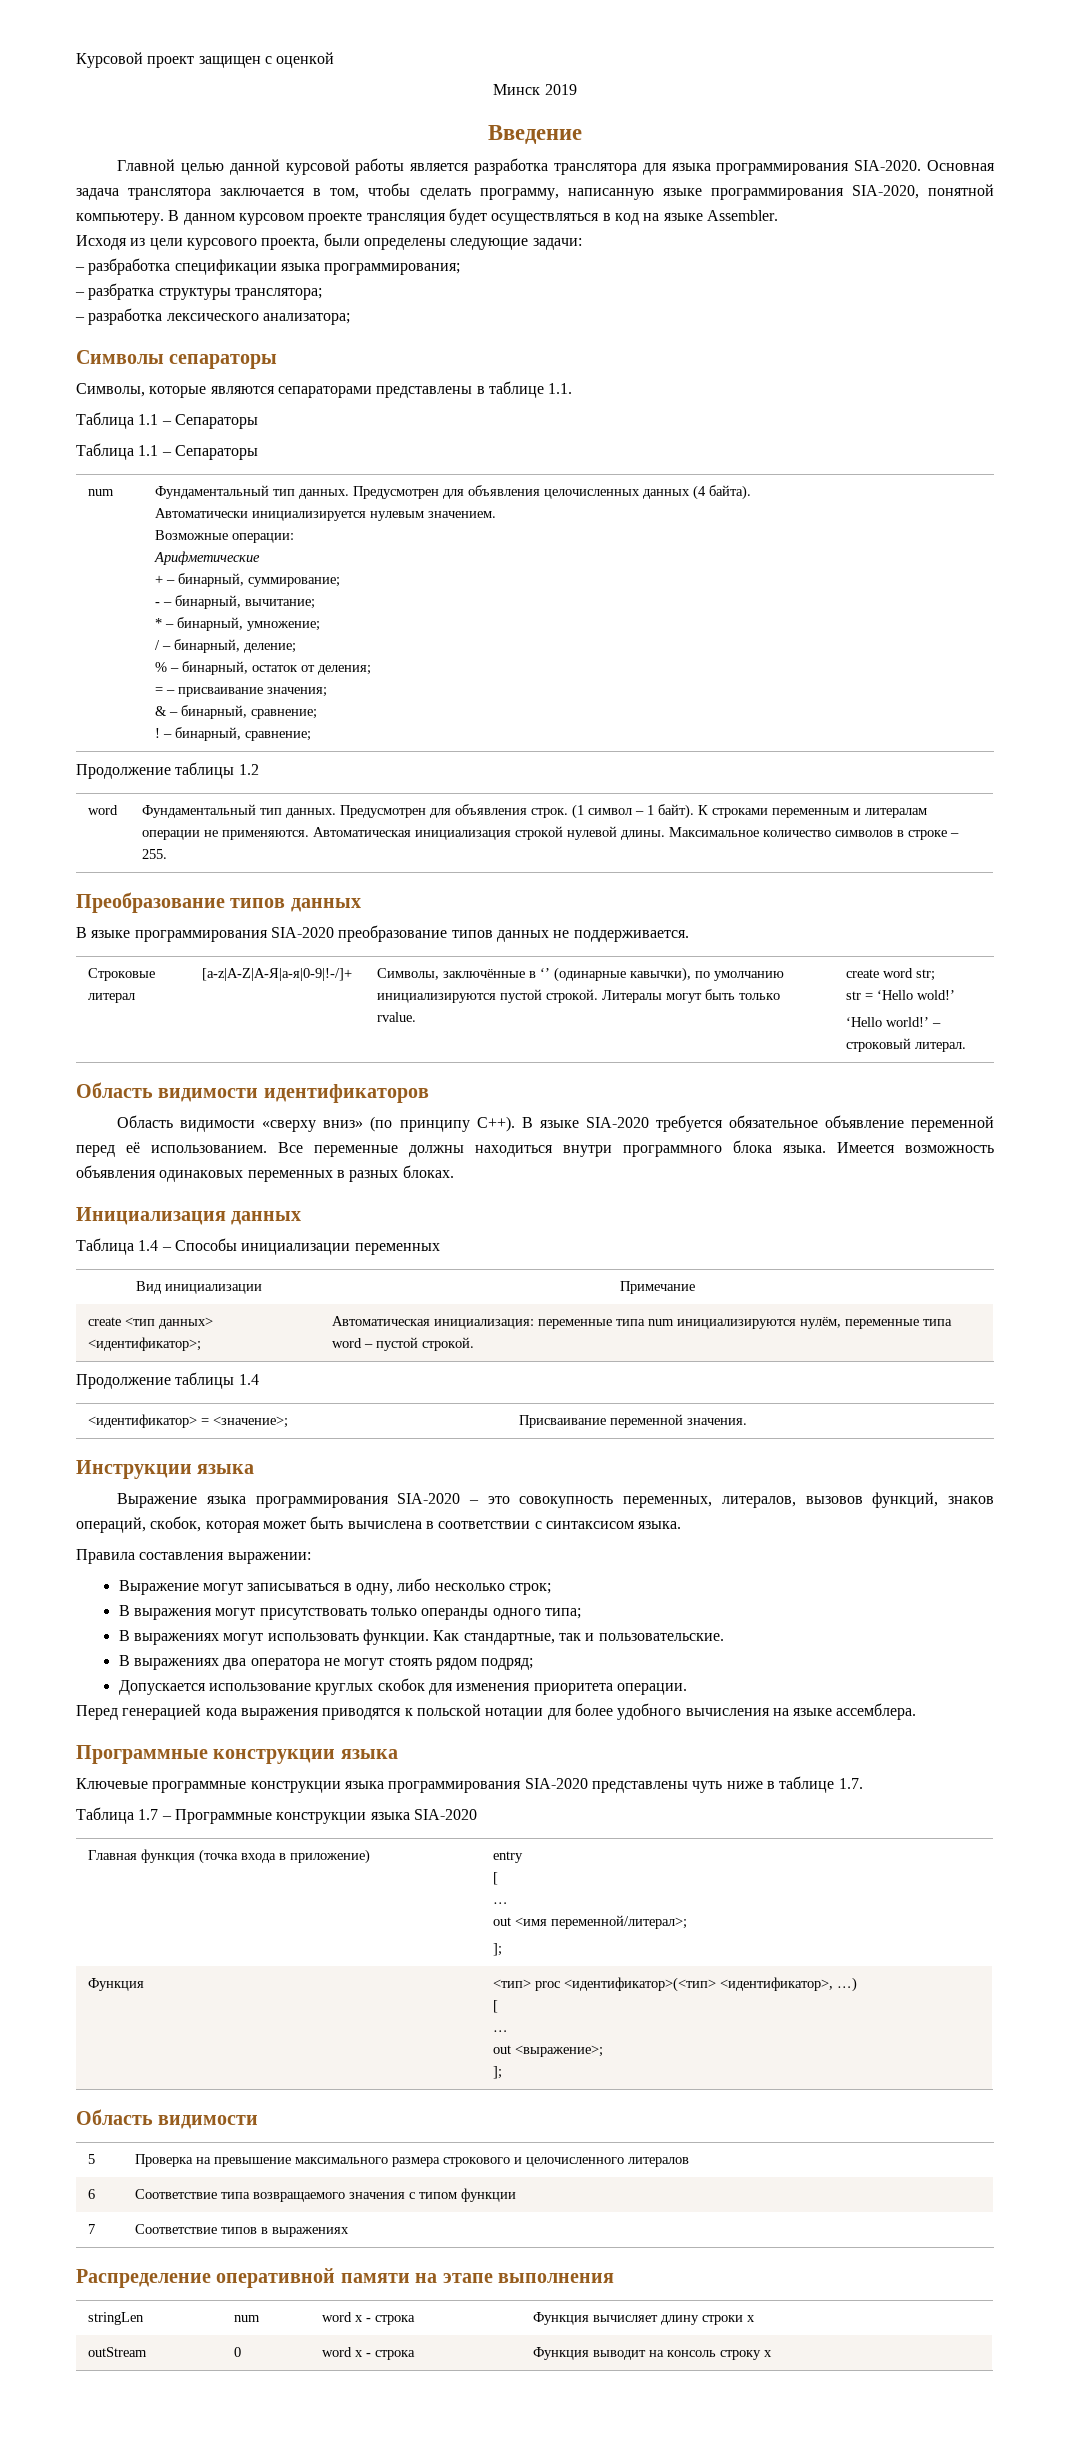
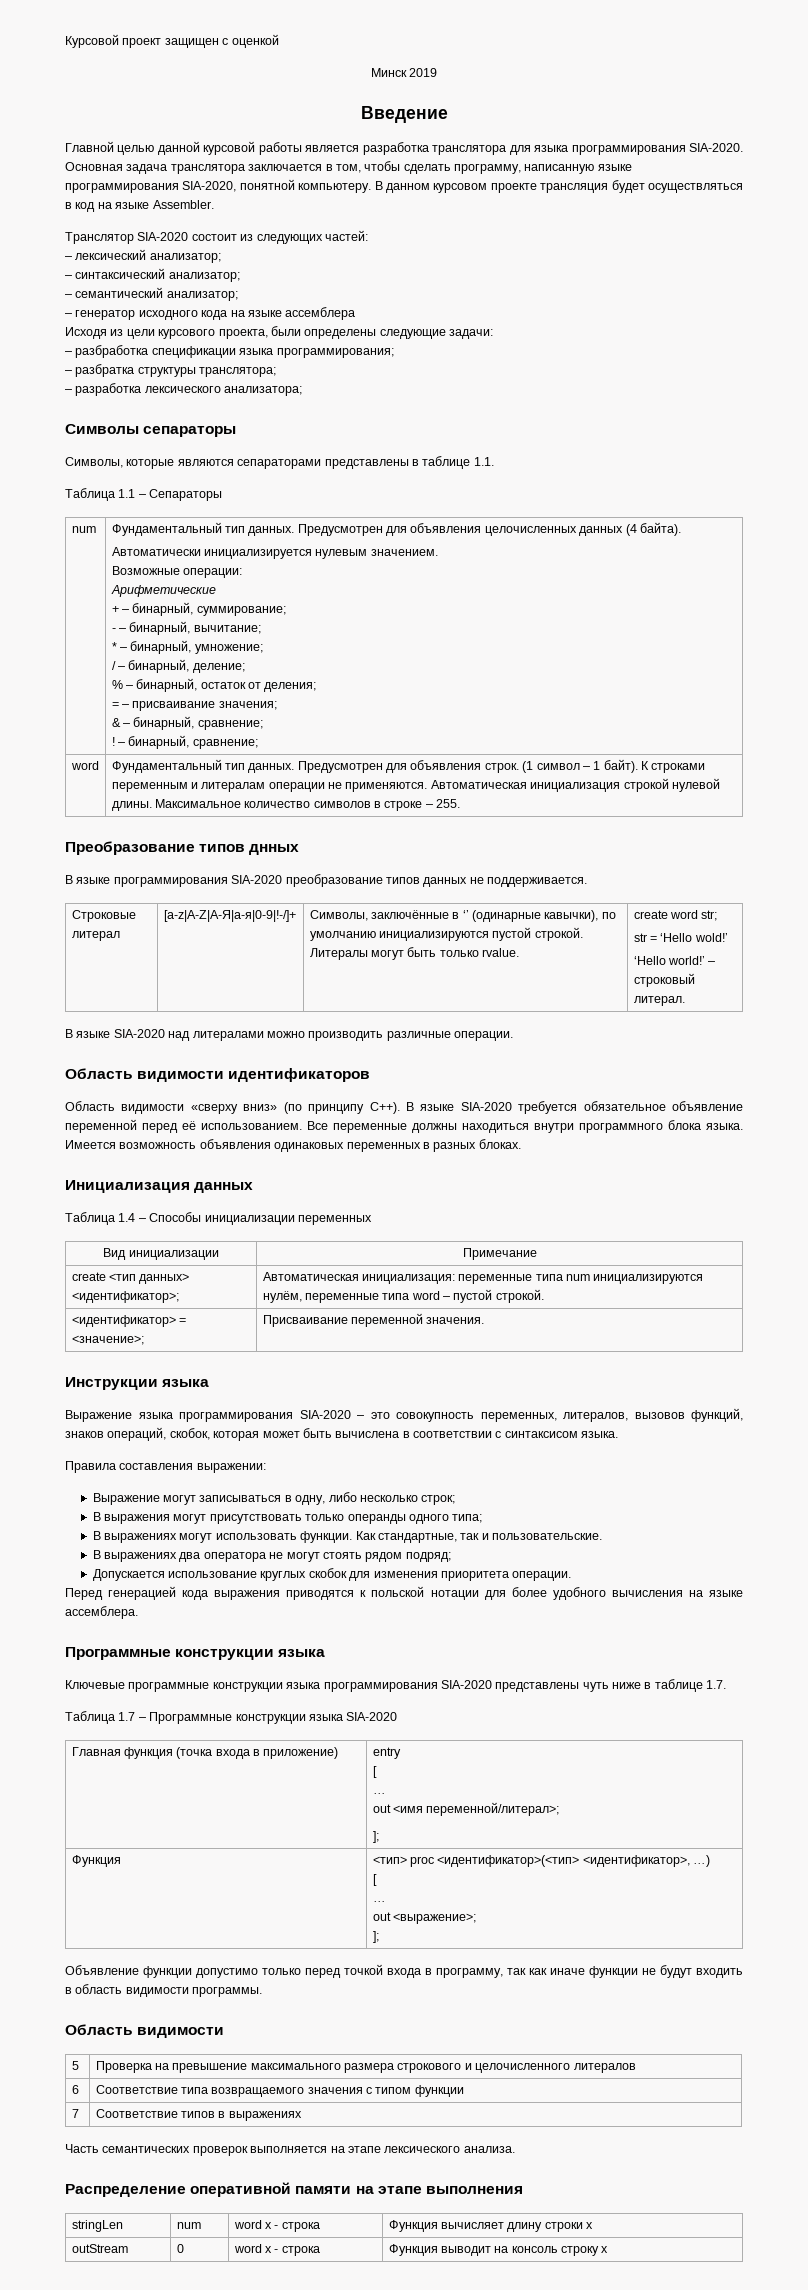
(778, 215) none -> [65,230,368,244] [65,249,221,263] [65,268,240,282] [65,287,238,301] [65,307,356,320] // Транслятор SIA-2020 состоит из следующих частей: // – лексический анализатор; // – синтаксический анализатор; // – семантический анализатор; // – генератор исходного кода на языке ассемблера
[76,443,258,460] // Таблица 1.1 – Сепараторы -> (223, 495) none
[76,762,259,779] // Продолжение таблицы 1.2 -> (258, 744) none
[290,898,361,912] данных -> [249,844,300,855] днных
(967, 1047) none -> [65,1029,513,1041] // В языке SIA-2020 над литералами можно производить различные операции.
[76,1372,259,1389] // Продолжение таблицы 1.4 -> (544, 1296) none
(503, 2072) none -> [65,1964,743,1978] [65,1984,263,1997] // Объявление функции допустимо только перед точкой входа в программу, так как иначе функции не будут входить в область видимости программы.
(350, 2232) none -> [65,2144,515,2156] // Часть семантических проверок выполняется на этапе лексического анализа.

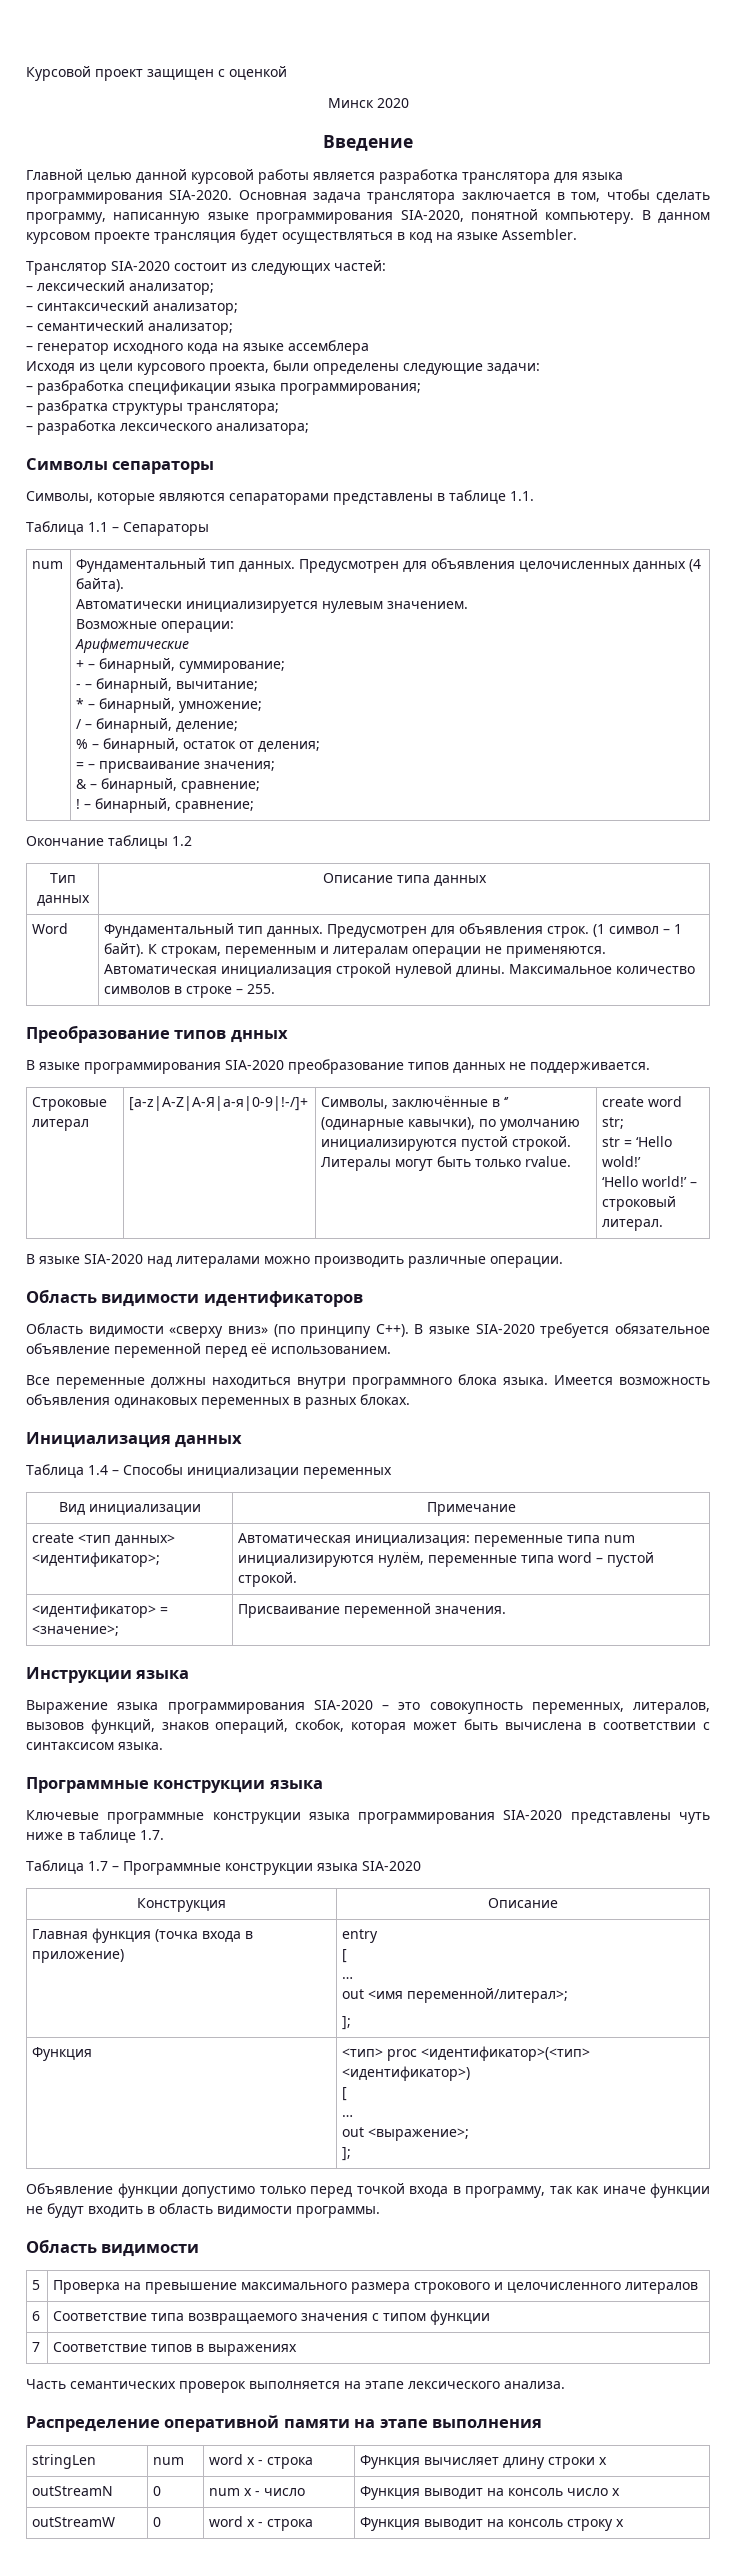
[409,68,438,77] 2019 -> [376,98,409,108] 2020
[70,761,99,770] // word -> [26,835,192,849] [49,873,76,883] [36,895,90,906] [322,873,487,886] [32,923,69,934] // Окончание таблицы 1.2 // Тип данных | Описание типа данных // Word
[651,763,706,773] строками -> [161,946,222,958] строкам,
(302, 1126) none -> (391, 1350) //
[65,1461,266,1473] [92,1492,456,1505] [92,1512,483,1524] [92,1531,603,1543] [92,1550,451,1562] [92,1568,572,1581] [65,1586,744,1600] [65,1606,138,1619] // Правила составления выражении: // Выражение могут записываться в одну, либо несколько строк; // В выражения могут присутствовать только операнды одного типа; // В выражениях могут использовать функции. Как стандартные, так и пользовательские. // В выражениях два оператора не могут стоять рядом подряд; // Допускается использование круглых скобок для изменения приоритета операции. // Перед генерацией кода выражения приводятся к польской нотации для более удобного вычисления на языке ассемблера. -> (163, 1746) none
(398, 1716) none -> [137,1898,226,1912] [488,1898,558,1908] // Конструкция | Описание
[582,1855,710,1867] <идентификатор>, …) -> [342,2066,471,2081] <идентификатор>)
[71,2244,128,2253] outStream -> [32,2486,114,2496] [153,2486,162,2496] [209,2488,306,2496] [360,2486,621,2500] [32,2517,116,2527] outStreamN | 0 | num x - число | Функция выводит на консоль число x // outStreamW

